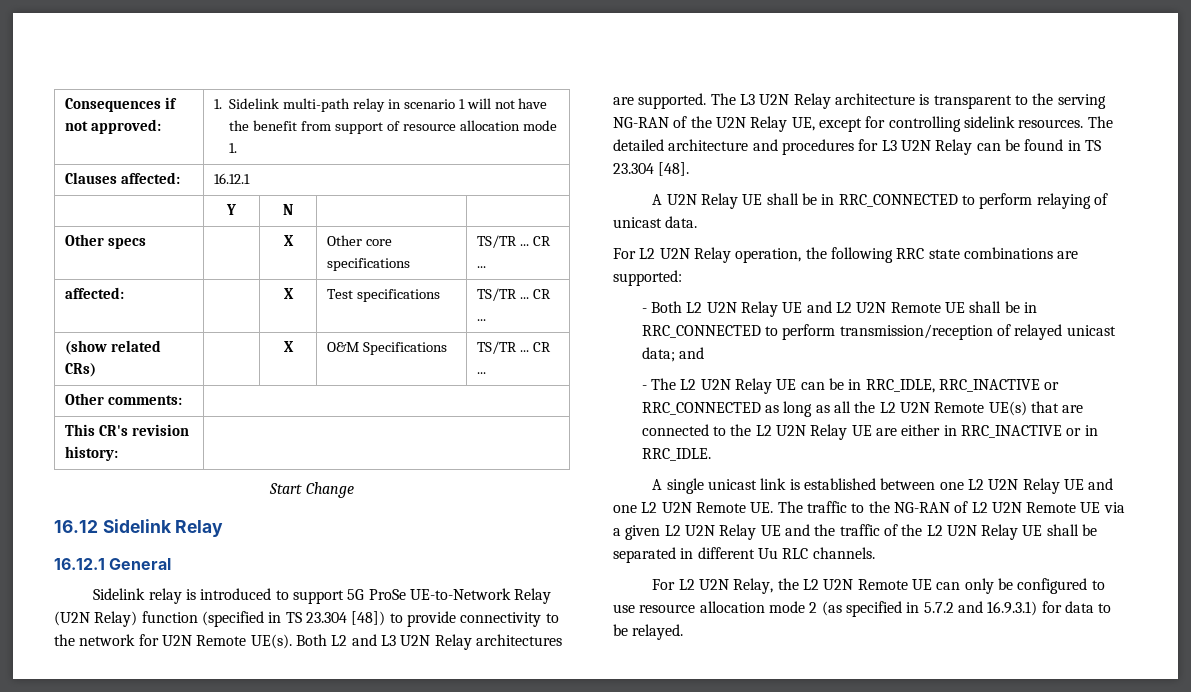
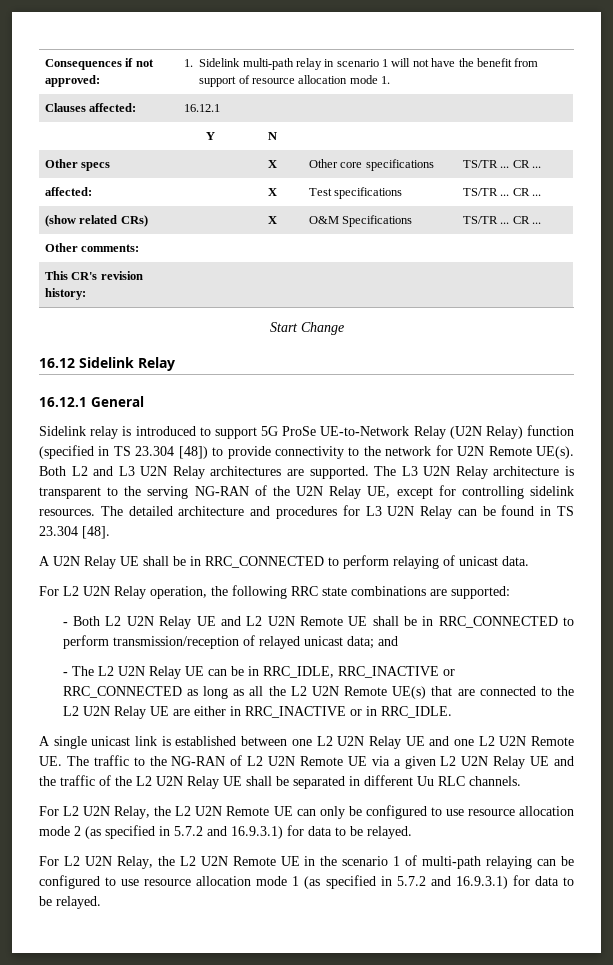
(684, 632) none -> [39,855,574,869] [39,875,574,889] [39,896,101,909] // For L2 U2N Relay, the L2 U2N Remote UE in the scenario 1 of multi-path relaying can be configured to use resource allocation mode 1 (as specified in 5.7.2 and 16.9.3.1) for data to be relayed.

